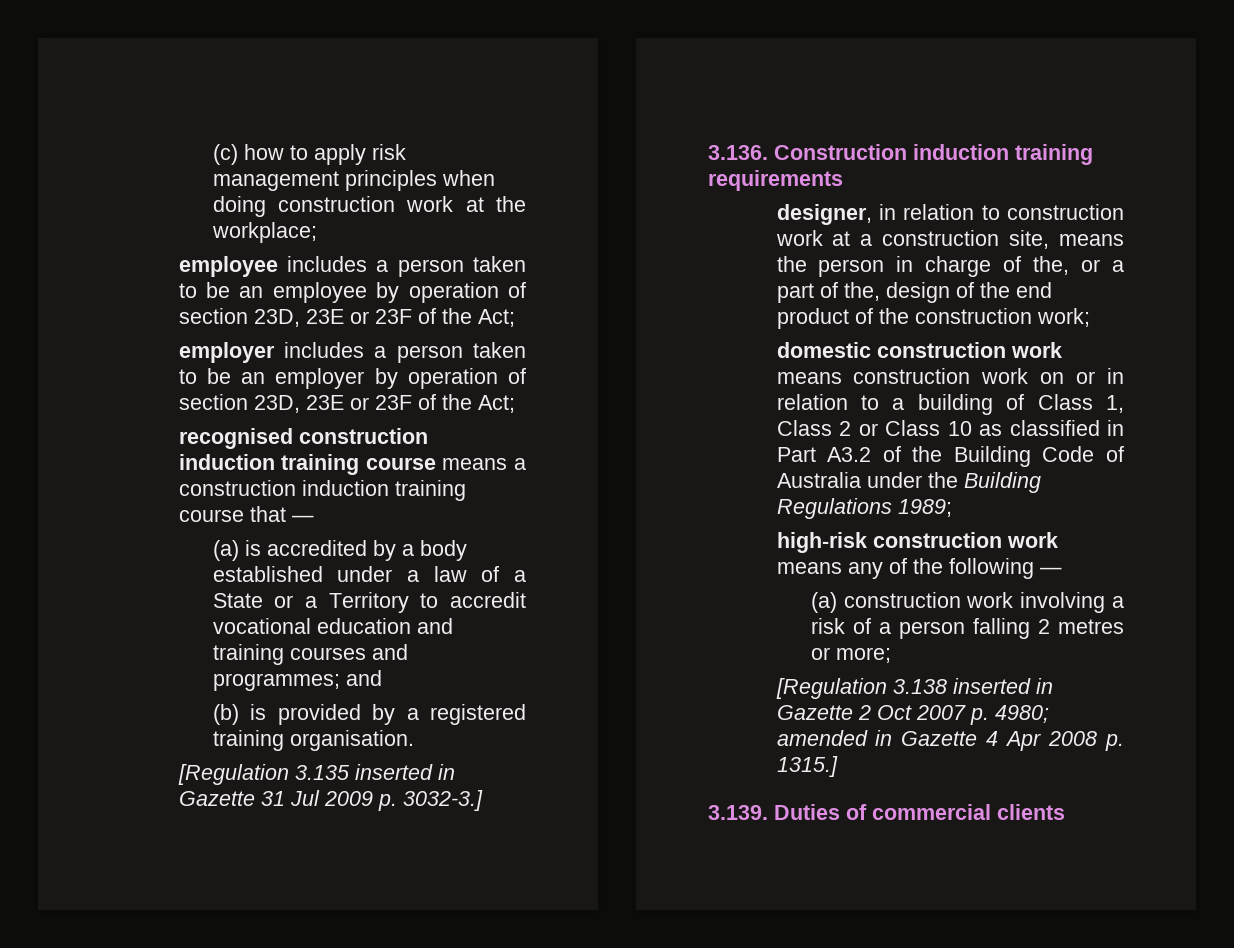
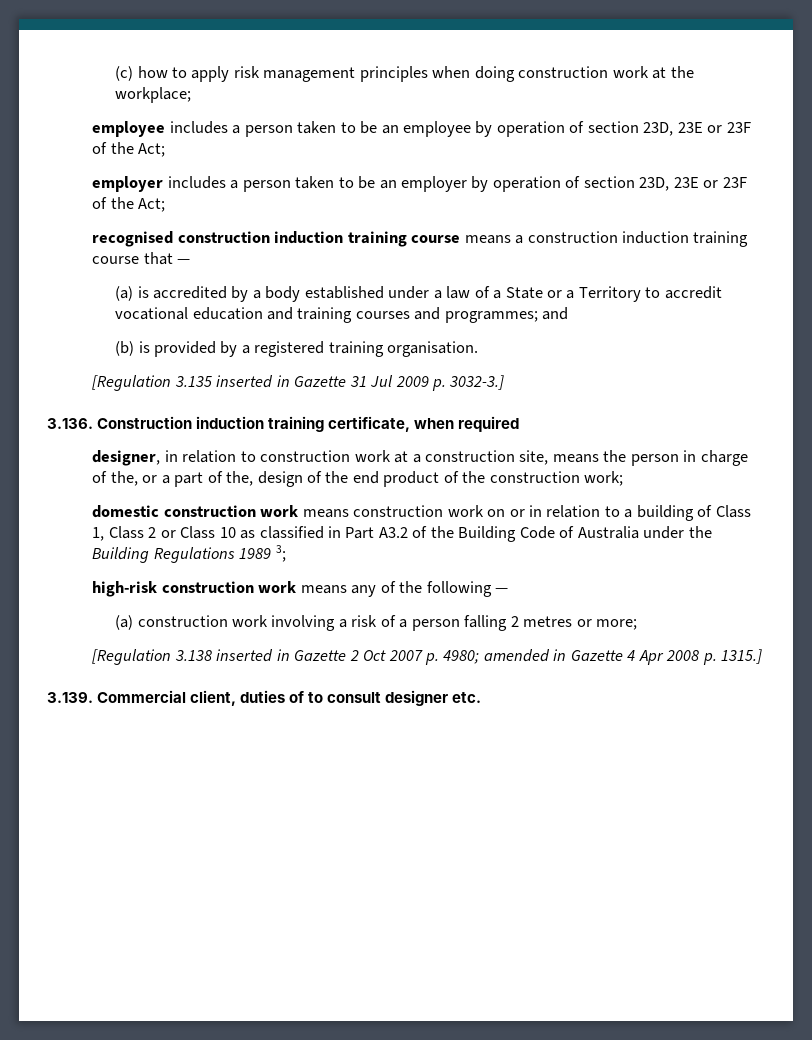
[708,170,843,191] requirements -> [328,416,520,432] certificate, when required
[897,499,952,517] 1989; -> [239,545,286,562] 1989 3;
[774,804,1065,820] Duties of commercial clients -> [97,690,482,706] Commercial client, duties of to consult designer etc.

